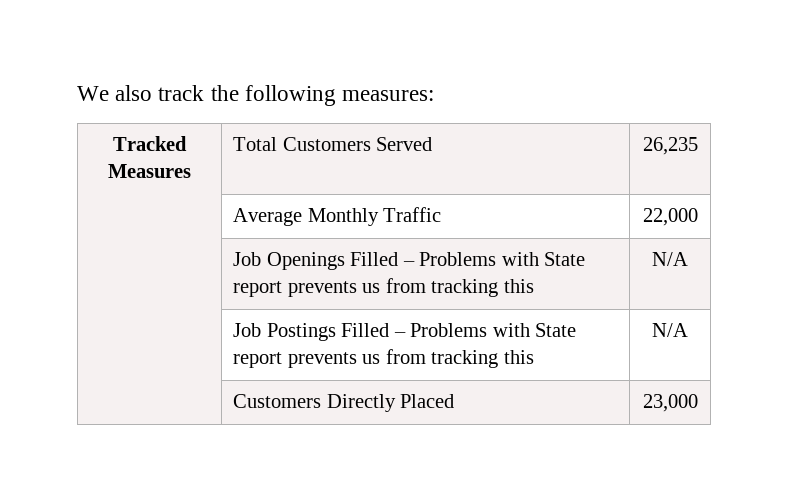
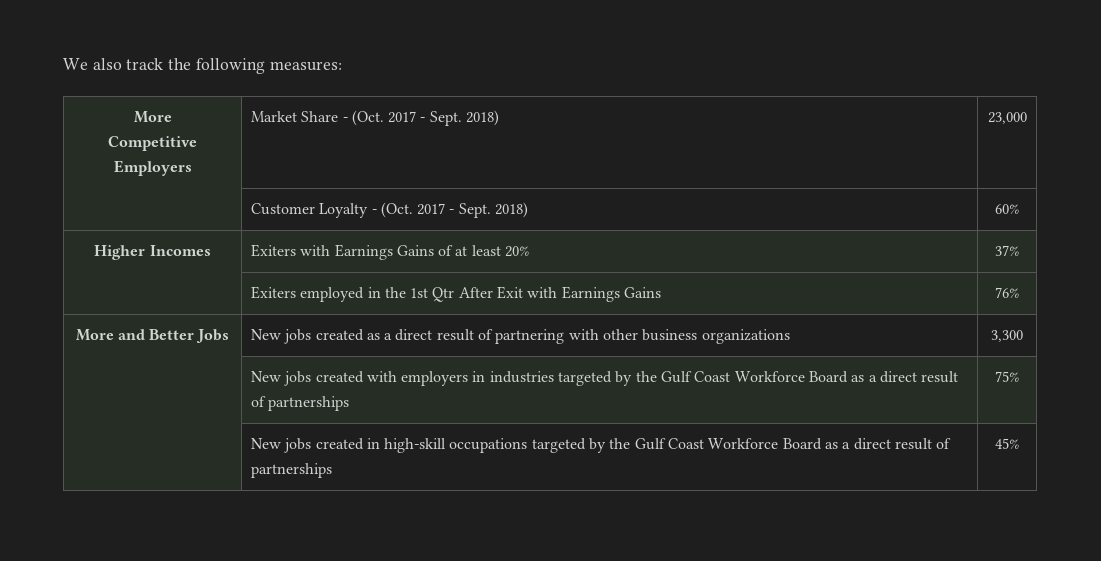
[113,136,187,151] [108,164,191,178] [233,137,433,151] [642,137,698,155] [233,207,442,226] [642,208,698,226] [233,252,586,270] [233,278,534,297] [652,252,688,266] [233,323,577,341] [233,349,534,368] [652,323,688,337] [233,394,455,412] [642,394,698,412] Tracked Measures | Total Customers Served | 26,235 // | Average Monthly Traffic | 22,000 // | Job Openings Filled – Problems with State report prevents us from tracking this | N/A // | Job Postings Filled – Problems with State report prevents us from tracking this | N/A // | Customers Directly Placed | 23,000 -> [133,111,172,123] [108,136,197,151] [113,160,192,176] [250,110,500,126] [987,112,1027,124] [250,202,529,218] [995,204,1019,214] [94,245,211,260] [250,244,530,260] [995,245,1019,256] [250,286,662,302] [995,287,1019,298] [75,329,230,343] [250,329,790,344] [991,330,1023,342] [250,371,959,386] [250,396,350,411] [995,371,1019,382] [250,438,952,453] [250,463,332,478] [995,438,1019,449] More // Competitive Employers | Market Share - (Oct. 2017 - Sept. 2018) | 23,000 // | Customer Loyalty - (Oct. 2017 - Sept. 2018) | 60% // Higher Incomes | Exiters with Earnings Gains of at least 20% | 37% // | Exiters employed in the 1st Qtr After Exit with Earnings Gains | 76% // More and Better Jobs | New jobs created as a direct result of partnering with other business organizations | 3,300 // | New jobs created with employers in industries targeted by the Gulf Coast Workforce Board as a direct result of partnerships | 75% // | New jobs created in high-skill occupations targeted by the Gulf Coast Workforce Board as a direct result of partnerships | 45%

